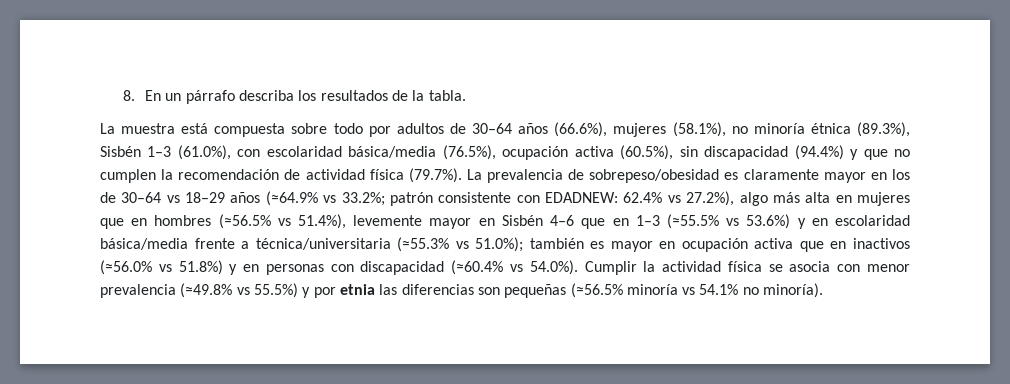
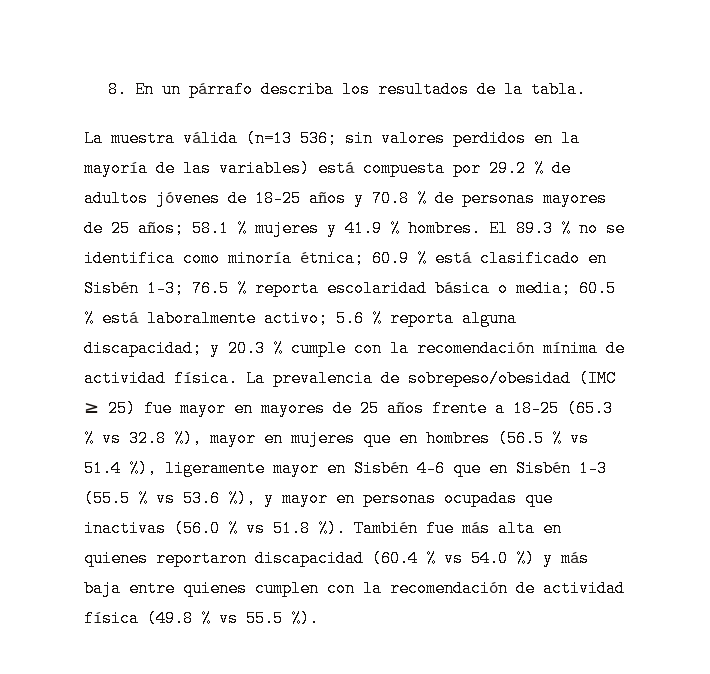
[181,122,910,137] [100,145,911,160] [100,168,462,183] está compuesta sobre todo por adultos de 30–64 años (66.6%), mujeres (58.1%), no minoría étnica (89.3%), Sisbén 1–3 (61.0%), con escolaridad básica/media (76.5%), ocupación activa (60.5%), sin discapacidad (94.4%) y que no cumplen la recomendación de actividad física (79.7%). -> [183,130,580,147] [84,160,571,177] [84,190,607,207] [84,220,625,237] [84,250,607,267] [84,280,616,297] [84,310,517,327] [84,340,625,357] [84,370,238,387] válida (n=13 536; sin valores perdidos en la mayoría de las variables) está compuesta por 29.2 % de adultos jóvenes de 18–25 años y 70.8 % de personas mayores de 25 años; 58.1 % mujeres y 41.9 % hombres. El 89.3 % no se identifica como minoría étnica; 60.9 % está clasificado en Sisbén 1–3; 76.5 % reporta escolaridad básica o media; 60.5 % está laboralmente activo; 5.6 % reporta alguna discapacidad; y 20.3 % cumple con la recomendación mínima de actividad física.
[724,169,910,183] [100,191,831,206] es claramente mayor en los de 30–64 vs 18–29 años (≈64.9% vs 33.2%; patrón consistente con EDADNEW: 62.4% vs 27.2%), algo más alta -> [579,370,616,387] [84,400,613,417] [84,430,256,447] (IMC ≥ 25) fue mayor en mayores de 25 años frente a 18–25 (65.3 % vs 32.8 %), mayor
[218,214,423,229] (≈56.5% vs 51.4%), levemente -> [498,430,589,447] [84,460,265,477] (56.5 % vs 51.4 %), ligeramente
[635,214,911,229] [100,237,910,252] [100,260,911,275] [100,283,824,298] 1–3 (≈55.5% vs 53.6%) y en escolaridad básica/media frente a técnica/universitaria (≈55.3% vs 51.0%); también es mayor en ocupación activa que en inactivos (≈56.0% vs 51.8%) y en personas con discapacidad (≈60.4% vs 54.0%). Cumplir la actividad física se asocia con menor prevalencia (≈49.8% vs 55.5%) y por etnia las diferencias son pequeñas (≈56.5% minoría vs 54.1% no minoría). -> [516,460,607,477] [84,490,553,507] [84,520,562,537] [84,550,589,567] [84,580,625,597] [84,610,319,627] Sisbén 1–3 (55.5 % vs 53.6 %), y mayor en personas ocupadas que inactivas (56.0 % vs 51.8 %). También fue más alta en quienes reportaron discapacidad (60.4 % vs 54.0 %) y más baja entre quienes cumplen con la recomendación de actividad física (49.8 % vs 55.5 %).

